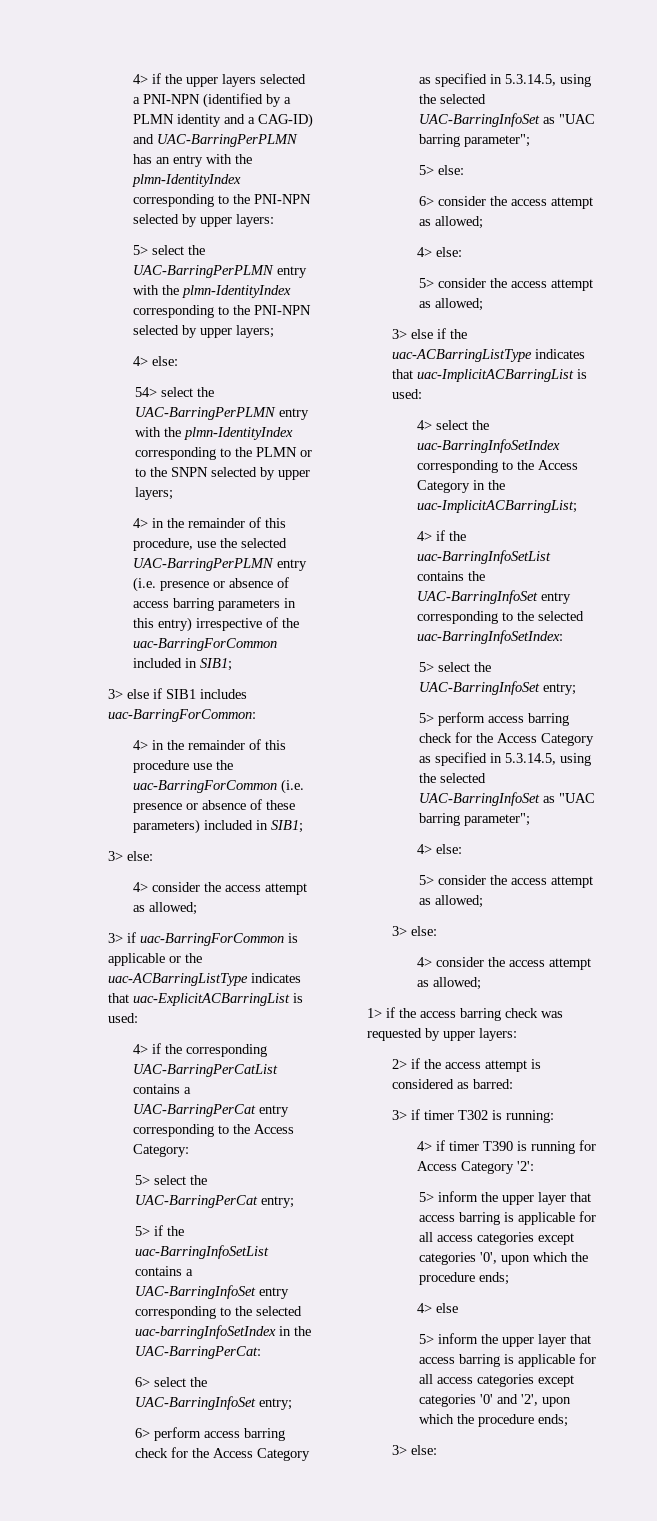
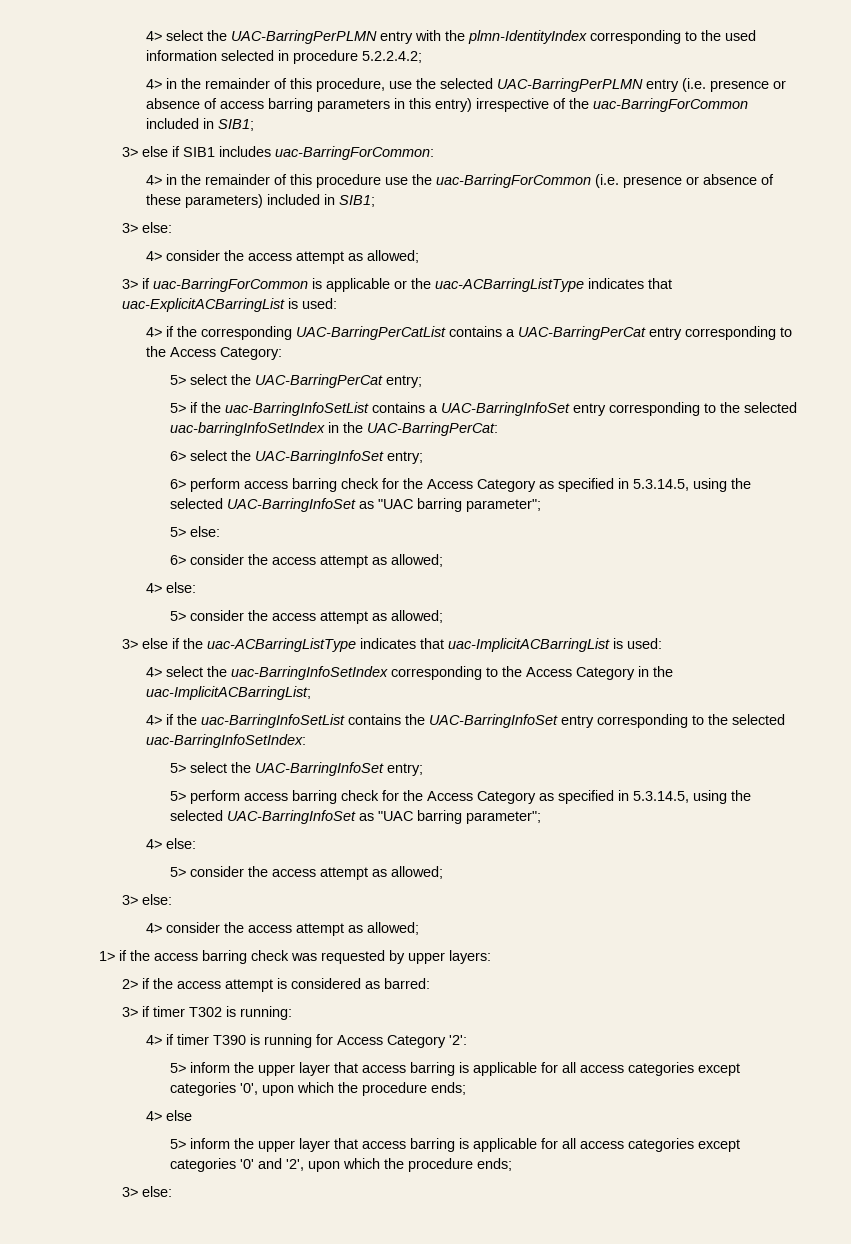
[133,73,307,87] [133,93,292,108] [133,113,314,128] [133,134,299,147] [133,154,253,167] [132,174,242,187] [133,194,312,207] [133,214,275,227] [133,245,149,255] 4> if the upper layers selected a PNI-NPN (identified by a PLMN identity and a CAG-ID) and UAC-BarringPerPLMN has an entry with the plmn-IdentityIndex corresponding to the PNI-NPN selected by upper layers: // 5> -> [145,31,162,41] 4>
[254,305,312,315] [133,325,275,338] [133,356,179,366] [135,387,215,397] [135,407,310,420] [135,427,294,440] [135,447,313,460] [135,467,311,480] [135,487,174,500] PNI-NPN selected by upper layers; // 4> else: // 54> select the UAC-BarringPerPLMN entry with the plmn-IdentityIndex corresponding to the PLMN or to the SNPN selected by upper layers; -> [724,30,756,41] [145,50,422,64] used information selected in procedure 5.2.2.4.2;

